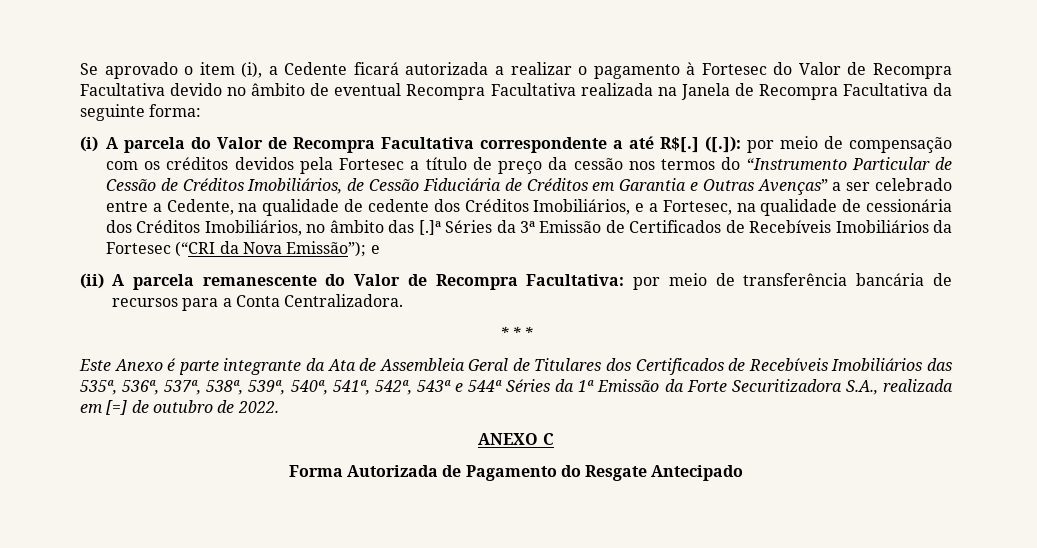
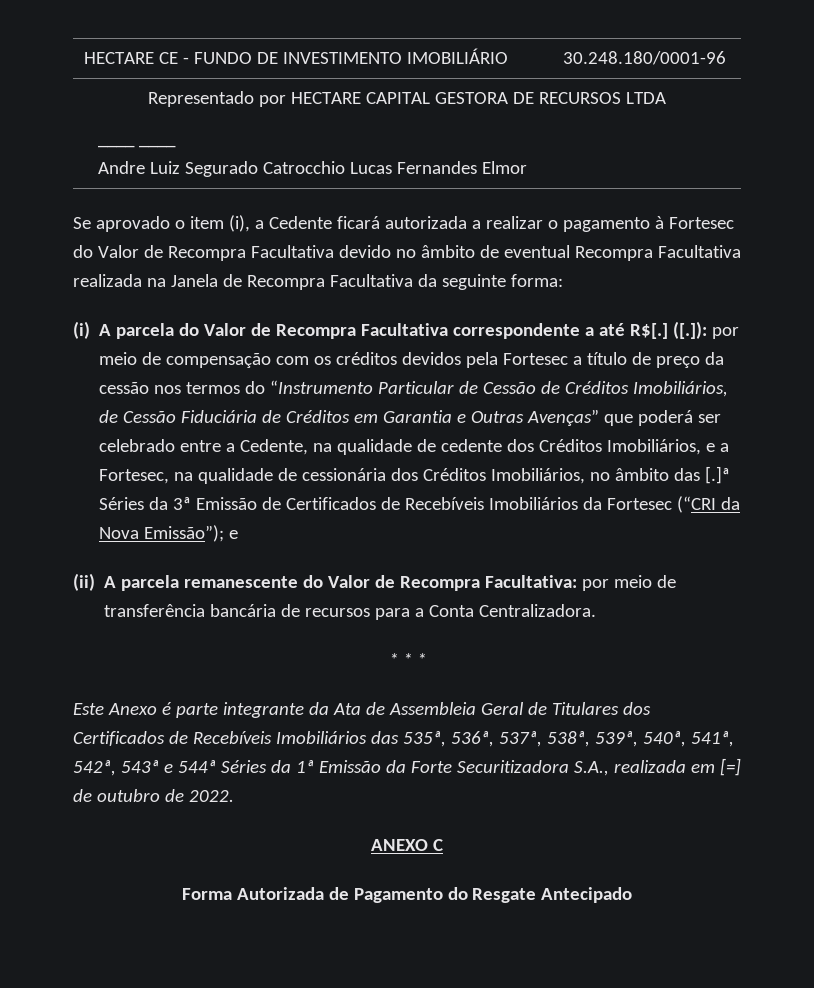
(80, 69) none -> [83,48,508,64] [562,51,726,65] [148,91,666,107] [98,145,177,148] [98,161,527,177] HECTARE CE - FUNDO DE INVESTIMENTO IMOBILIÁRIO | 30.248.180/0001-96 // Representado por HECTARE CAPITAL GESTORA DE RECURSOS LTDA // ____ ____ // Andre Luiz Segurado Catrocchio Lucas Fernandes Elmor //
[832,182,842,191] a -> [604,410,694,426] que poderá

